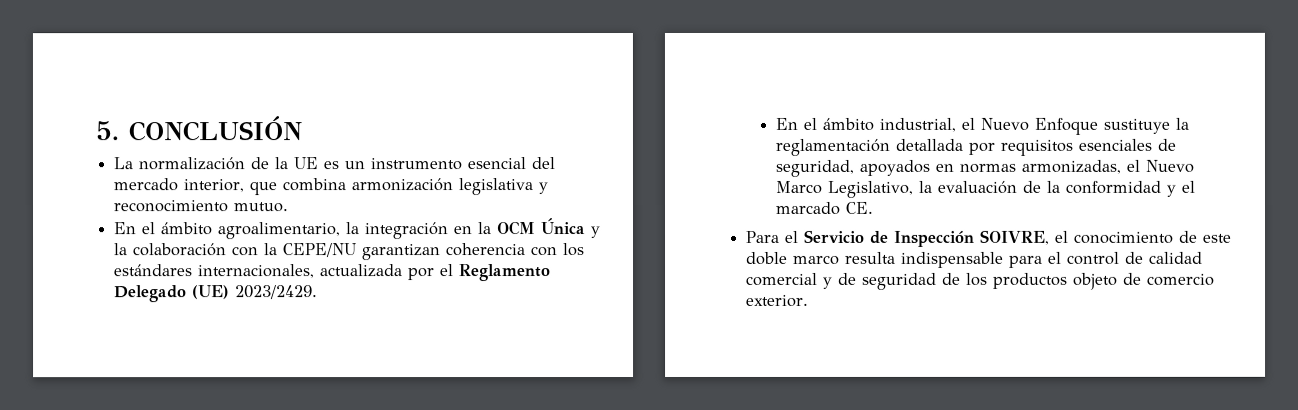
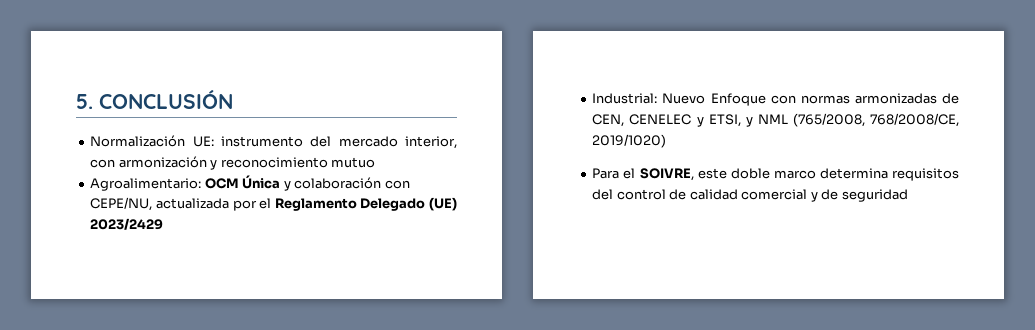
[113,157,556,171] [113,178,549,196] [113,200,290,213] [114,222,493,240] La normalización de la UE es un instrumento esencial del mercado interior, que combina armonización legislativa y reconocimiento mutuo. // En el ámbito agroalimentario, la integración en la -> [90,135,457,149] [90,156,376,170] [90,178,202,191] Normalización UE: instrumento del mercado interior, con armonización y reconocimiento mutuo // Agroalimentario:
[114,243,129,256] la -> (291, 186) none
[264,243,586,261] [114,264,316,279] la CEPE/NU garantizan coherencia con los estándares internacionales, -> [90,197,153,211] CEPE/NU,
[235,285,319,300] [774,117,1189,135] [774,138,1176,156] [774,159,1194,177] [774,180,1195,198] [774,201,874,215] [746,229,1233,247] [746,251,1063,268] 2023/2429. // En el ámbito industrial, el Nuevo Enfoque sustituye la reglamentación detallada por requisitos esenciales de seguridad, apoyados en normas armonizadas, el Nuevo Marco Legislativo, la evaluación de la conformidad y el marcado CE. // Para el Servicio de Inspección SOIVRE, el conocimiento de este doble marco resulta indispensable para el -> [90,218,164,230] [592,93,959,106] [592,113,959,127] [592,134,667,148] [592,168,959,181] [592,189,614,200] 2023/2429 // Industrial: Nuevo Enfoque con normas armonizadas de CEN, CENELEC y ETSI, y NML (765/2008, 768/2008/CE, 2019/1020) // Para el SOIVRE, este doble marco determina requisitos del
[942,272,1216,290] [746,294,810,307] de los productos objeto de comercio exterior. -> (908, 195) none

